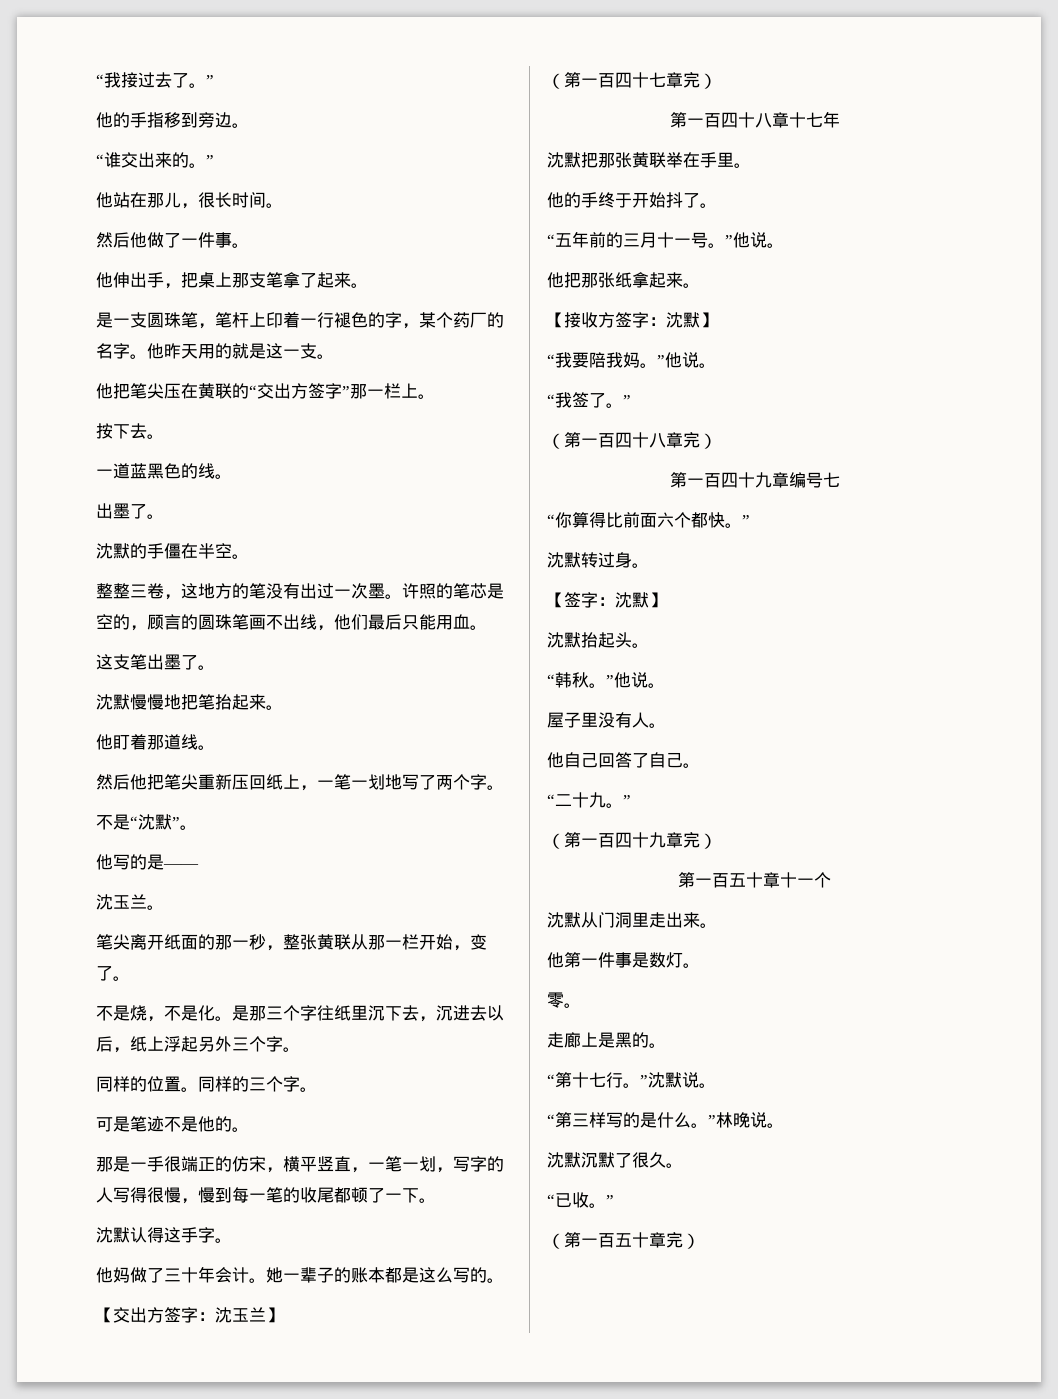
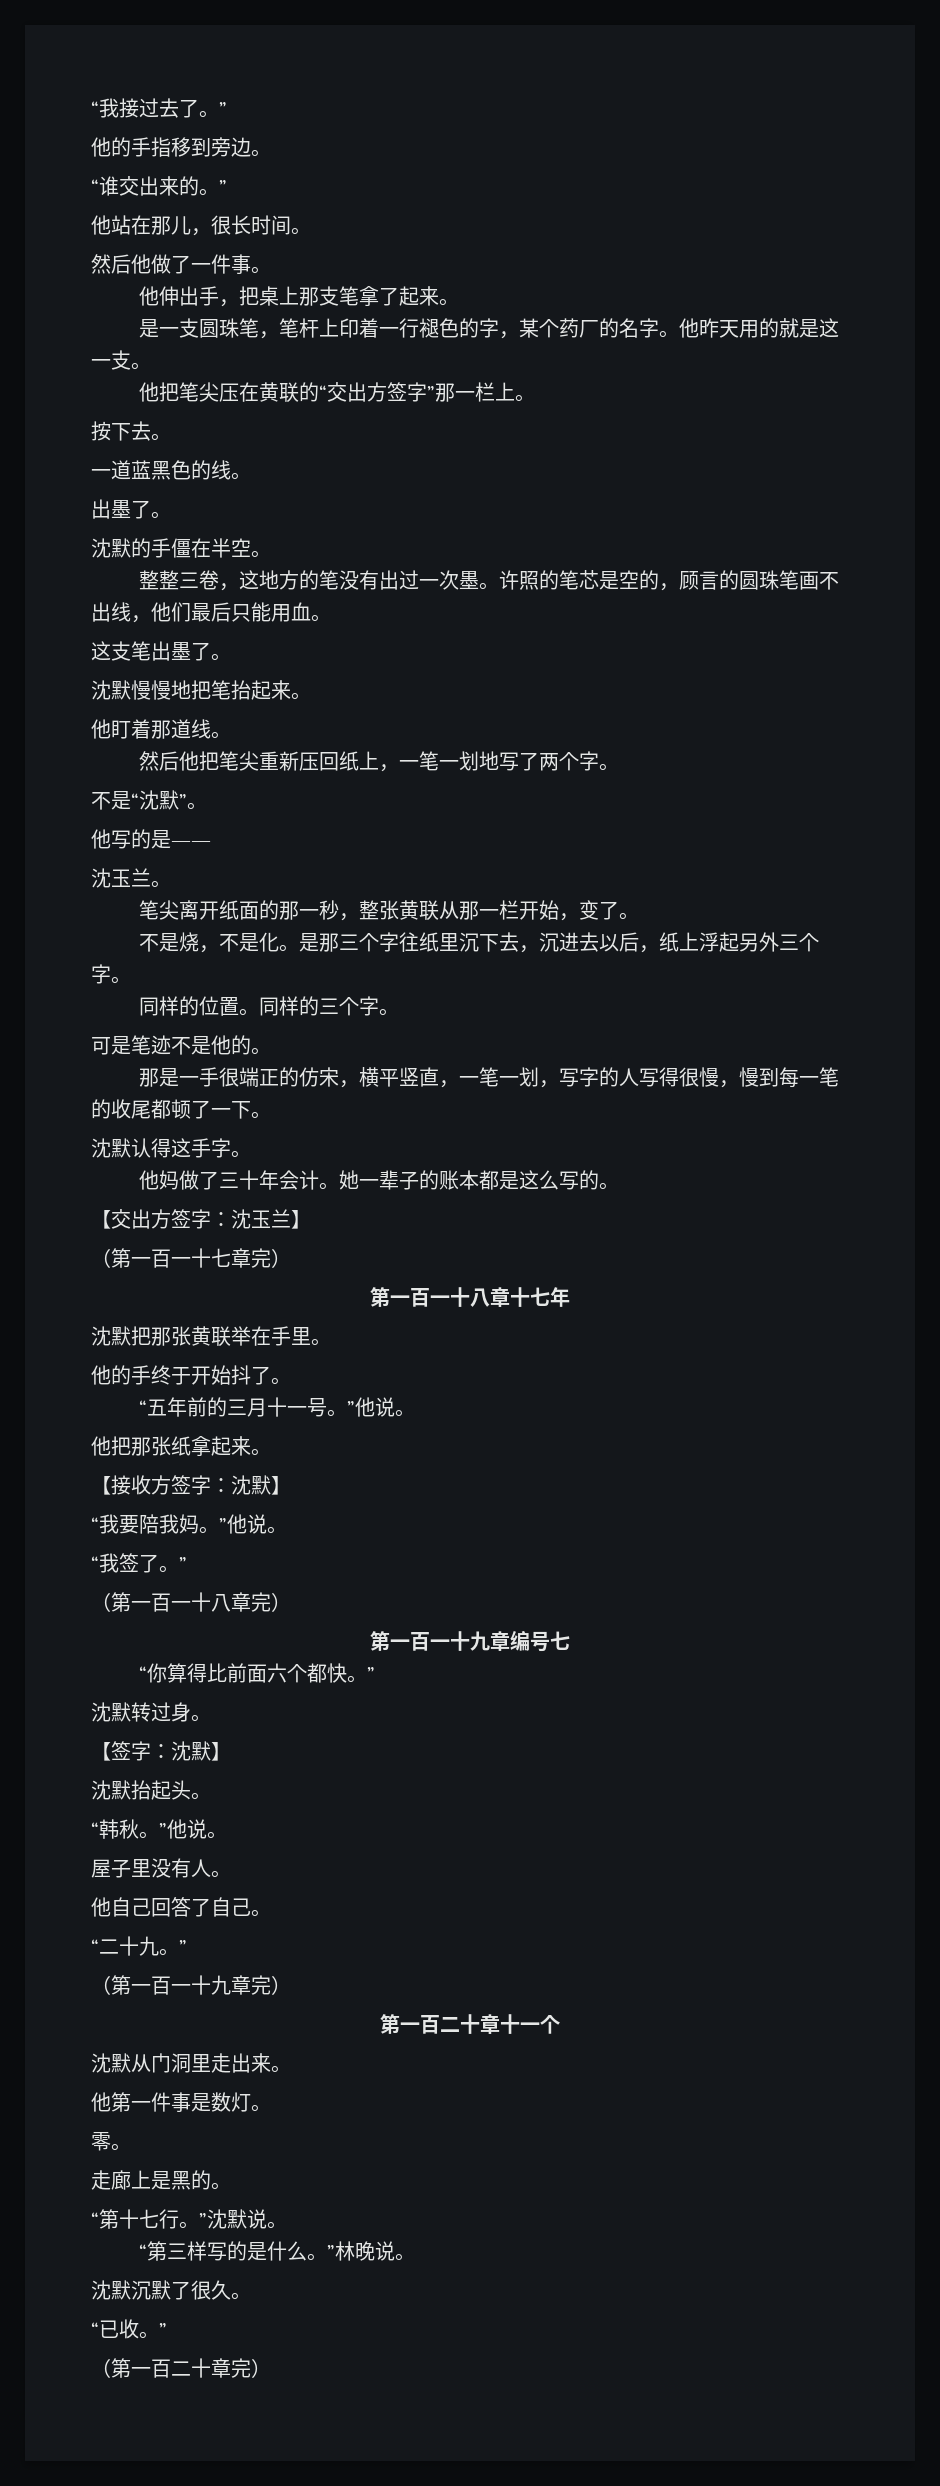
[615,72,632,88] 四 -> [171,1257,191,1266] 一
[720,112,738,128] 四 -> [430,1295,450,1305] 一
[615,432,632,448] 四 -> [171,1601,191,1610] 一
[720,472,738,488] 四 -> [430,1639,450,1649] 一
[615,832,632,848] 四 -> [171,1984,191,1993] 一
[729,873,746,887] 五 -> [440,2017,460,2032] 二
[615,1233,632,1247] 五 -> [171,2361,191,2376] 二

